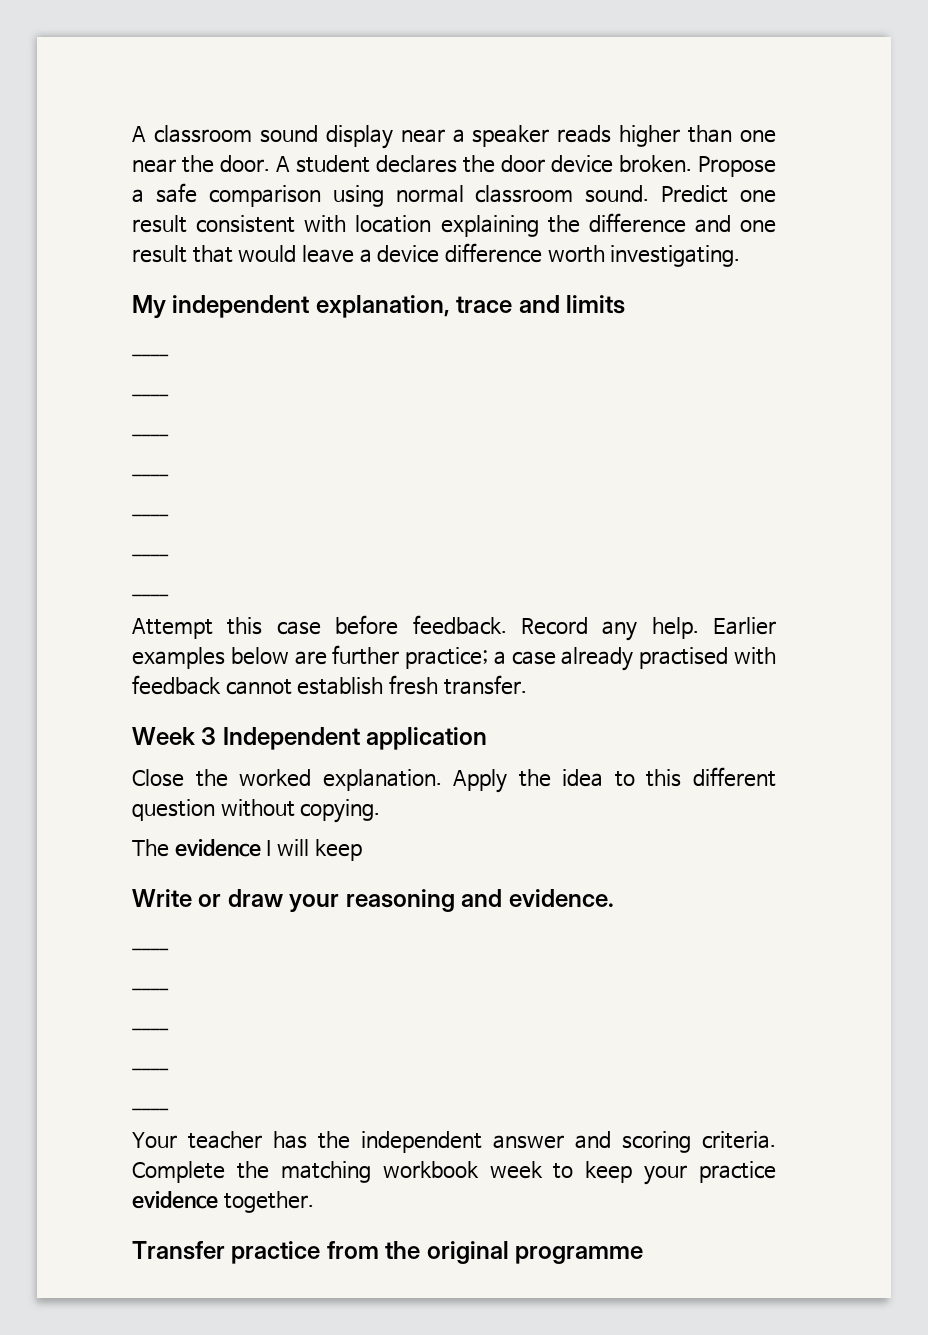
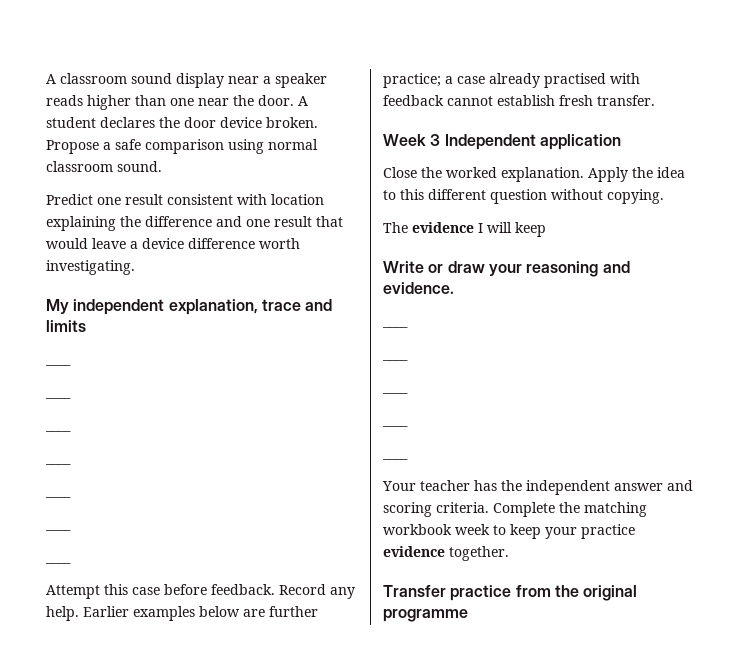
(650, 194) none -> (162, 166) //

